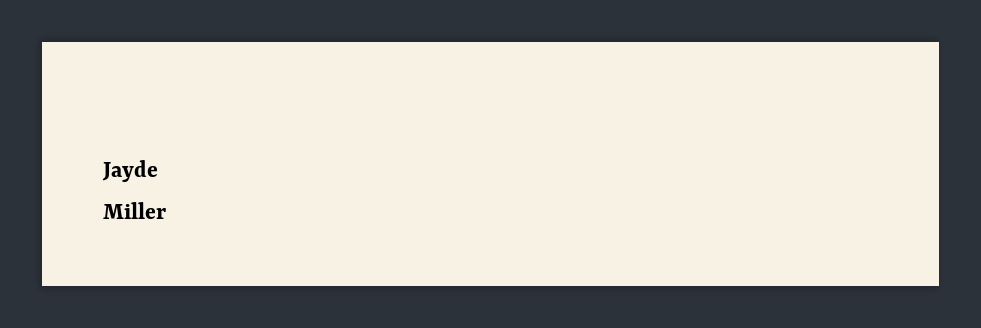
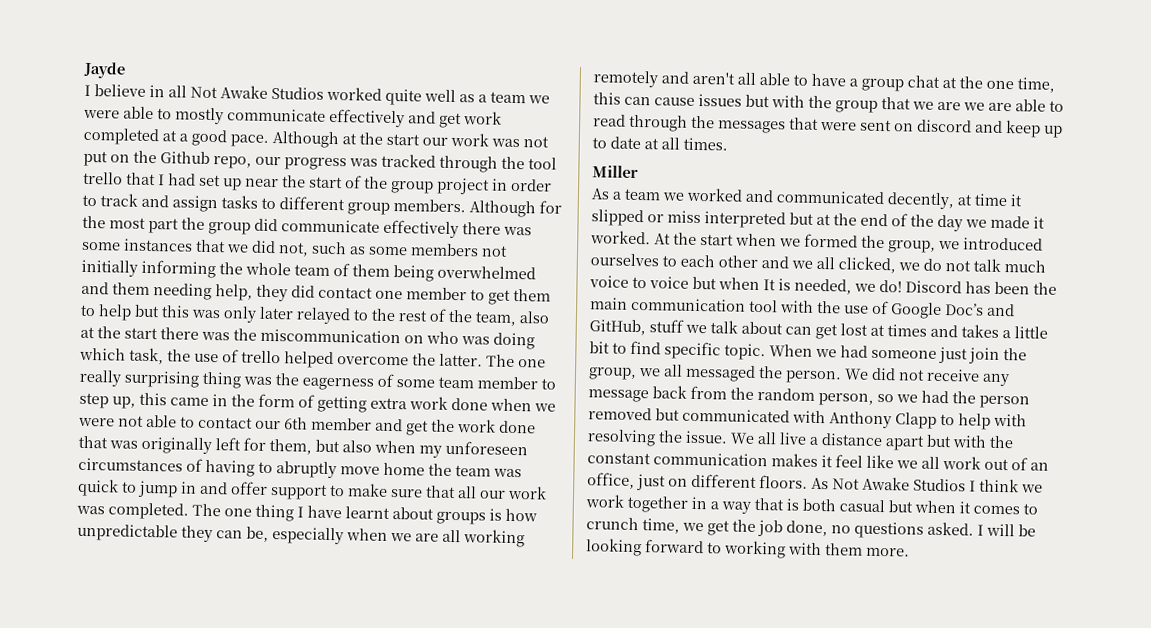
[103,202,166,219] Miller -> [84,84,550,106] [83,106,502,129] [83,127,549,149] [83,150,557,173] [83,171,552,195] [82,193,562,218] [82,215,532,239] [81,238,508,257] [81,259,536,282] [81,281,551,305] [80,304,550,327] [80,326,535,350] [79,347,546,369] [79,369,556,391] [79,392,556,413] [78,414,536,436] [78,435,528,458] [78,457,522,479] [77,478,547,500] [76,502,538,525] [77,523,525,548] [593,70,1055,93] [593,92,1064,113] [593,114,1063,138] [592,136,728,151] [592,165,639,179] [591,187,1023,210] [591,209,1045,232] [590,230,1043,253] [590,253,1046,274] [589,275,1057,295] [590,297,1015,319] [589,319,1048,340] [589,340,1027,364] [588,364,1010,387] [588,385,1030,409] [588,407,1027,430] [587,429,1014,451] [587,452,1049,471] [587,472,1043,493] [585,494,1038,515] [586,517,1036,539] [586,538,910,559] I believe in all Not Awake Studios worked quite well as a team we were able to mostly communicate effectively and get work completed at a good pace. Although at the start our work was not put on the Github repo, our progress was tracked through the tool trello that I had set up near the start of the group project in order to track and assign tasks to different group members. Although for the most part the group did communicate effectively there was some instances that we did not, such as some members not initially informing the whole team of them being overwhelmed and them needing help, they did contact one member to get them to help but this was only later relayed to the rest of the team, also at the start there was the miscommunication on who was doing which task, the use of trello helped overcome the latter. The one really surprising thing was the eagerness of some team member to step up, this came in the form of getting extra work done when we were not able to contact our 6th member and get the work done that was originally left for them, but also when my unforeseen circumstances of having to abruptly move home the team was quick to jump in and offer support to make sure that all our work was completed. The one thing I have learnt about groups is how unpredictable they can be, especially when we are all working remotely and aren't all able to have a group chat at the one time, this can cause issues but with the group that we are we are able to read through the messages that were sent on discord and keep up to date at all times. // Miller // As a team we worked and communicated decently, at time it slipped or miss interpreted but at the end of the day we made it worked. At the start when we formed the group, we introduced ourselves to each other and we all clicked, we do not talk much voice to voice but when It is needed, we do! Discord has been the main communication tool with the use of Google Doc’s and GitHub, stuff we talk about can get lost at times and takes a little bit to find specific topic. When we had someone just join the group, we all messaged the person. We did not receive any message back from the random person, so we had the person removed but communicated with Anthony Clapp to help with resolving the issue. We all live a distance apart but with the constant communication makes it feel like we all work out of an office, just on different floors. As Not Awake Studios I think we work together in a way that is both casual but when it comes to crunch time, we get the job done, no questions asked. I will be looking forward to working with them more.

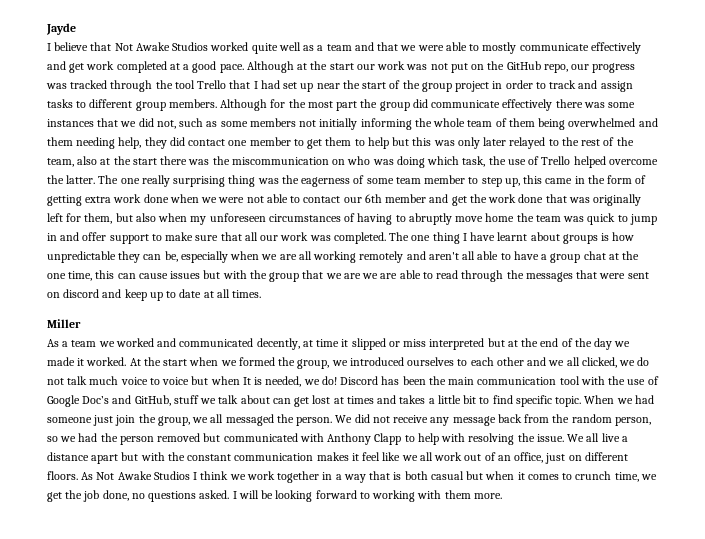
[149,84,187,98] in all -> [90,42,112,51] that
(526, 97) none -> [354,42,399,51] and that
[160,151,210,164] Github -> [506,61,541,70] GitHub
[83,171,123,185] trello -> [197,80,227,89] Trello
[241,350,281,364] trello -> [541,156,571,165] Trello

